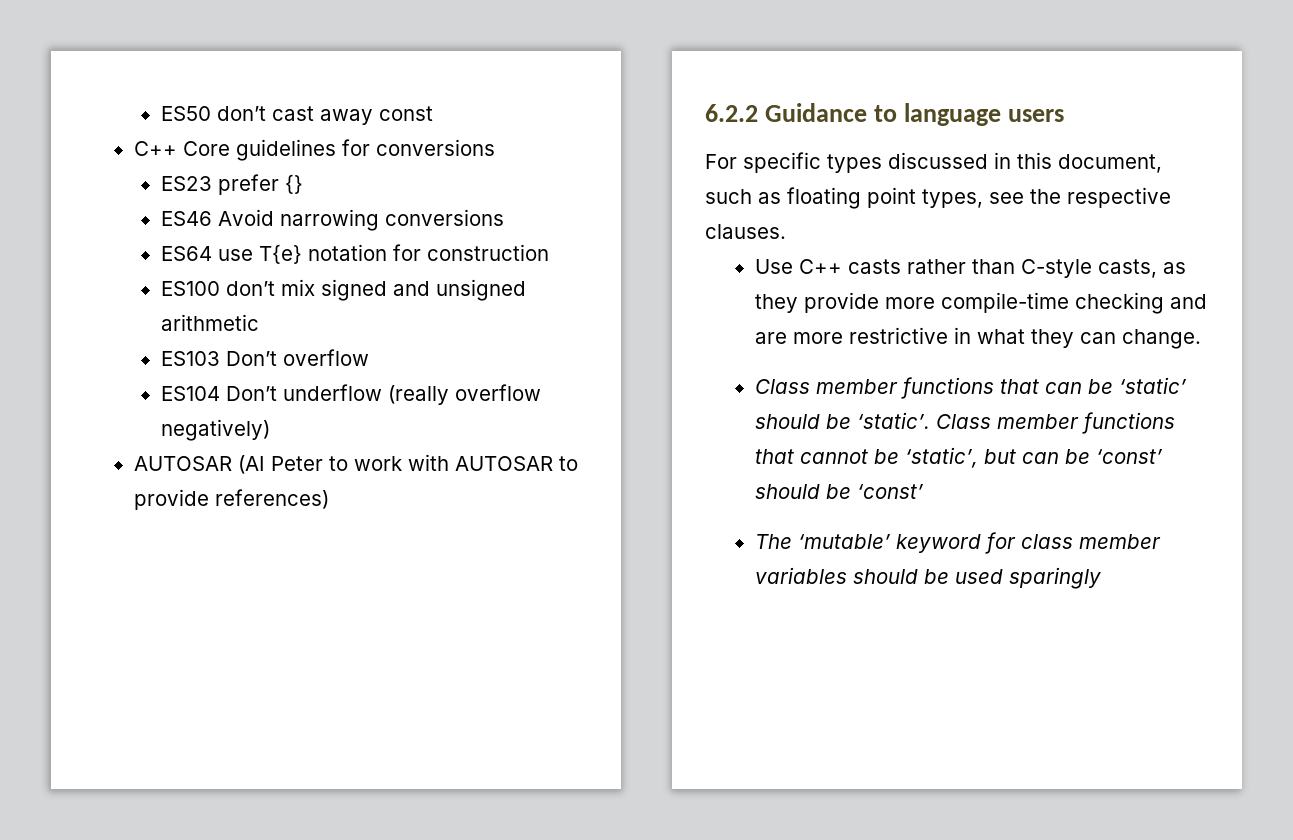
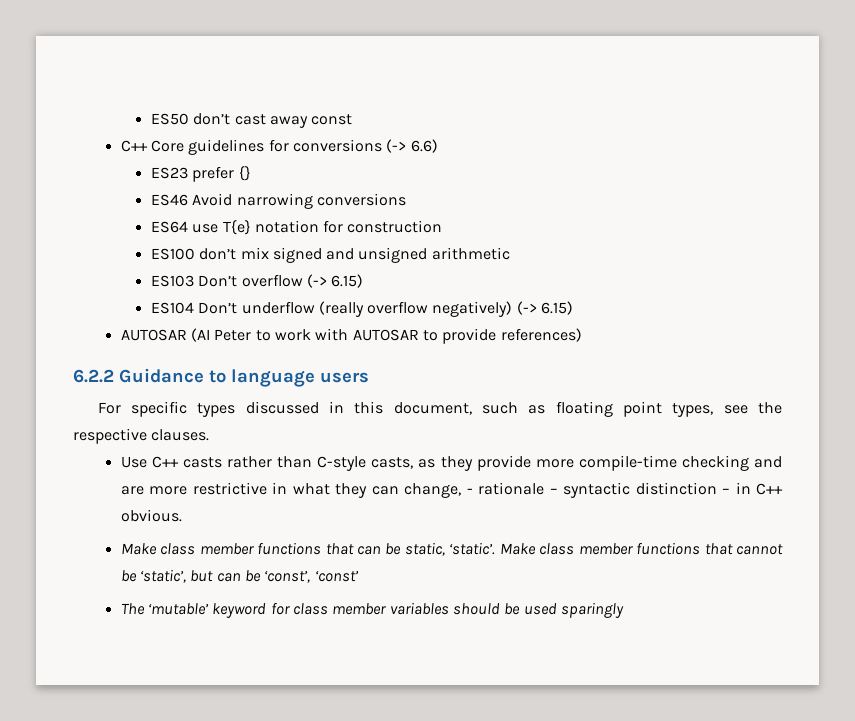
(495, 147) none -> [386,139,438,153] (-> 6.6)
(369, 357) none -> [306,274,364,288] (-> 6.15)
(270, 430) none -> [516,301,574,315] (-> 6.15)
[1121,329,1201,349] [754,379,810,394] change. // Class -> [404,482,784,498] [120,509,182,522] [120,543,196,555] change, - rationale – syntactic distinction – in C++ obvious. // Make class
[1118,377,1187,394] [754,412,991,429] ‘static’ should be ‘static’. Class -> [404,542,575,556] static, ‘static’. Make class
[1095,449,1163,464] [754,484,851,499] ‘const’ should be -> [264,571,311,583] ‘const’,

